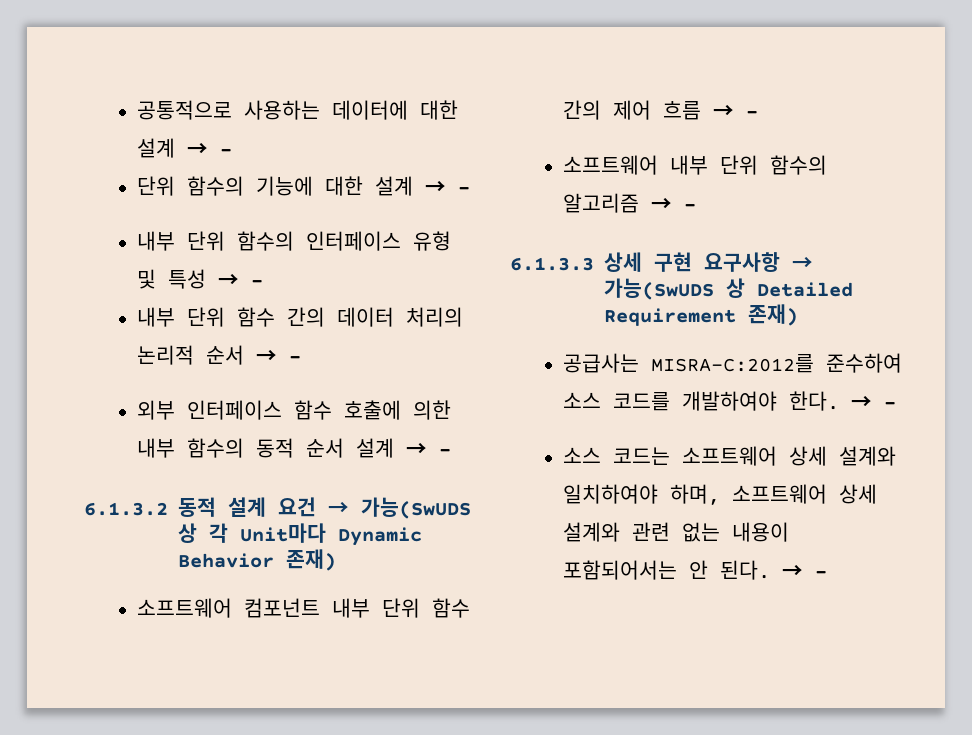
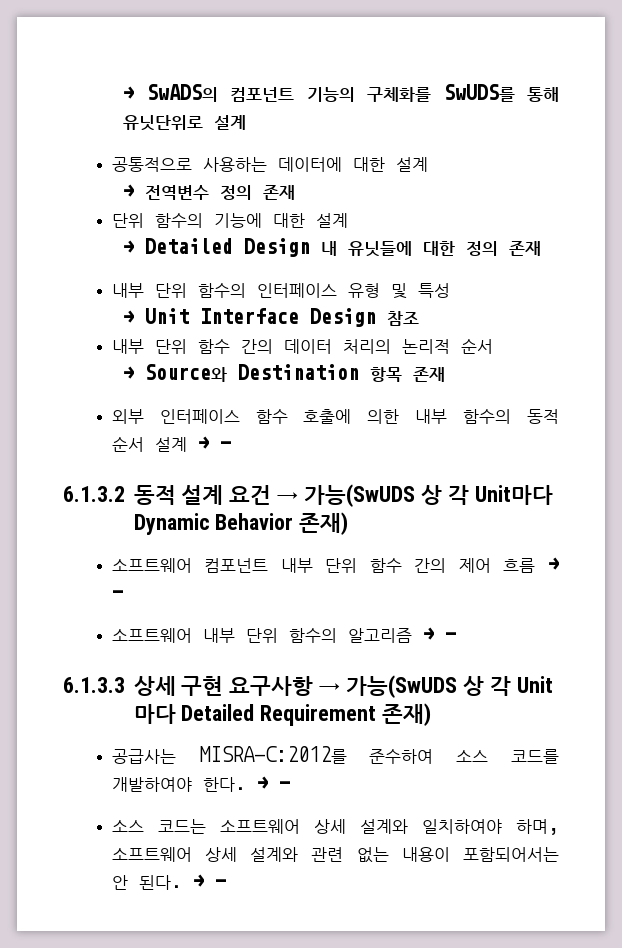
(137, 110) none -> [123,84,559,102] [123,115,247,131] → SwADS의 컴포넌트 기능의 구체화를 SwUDS를 통해 유닛단위로 설계 //
[187,143,233,156] → - -> [123,184,296,200] // → 전역변수 정의 존재
[425,181,471,194] → - -> [123,238,542,257] // → Detailed Design 내 유닛들에 대한 정의 존재
[218,274,264,287] → - -> [123,308,420,327] // → Unit Interface Design 참조
[256,350,302,363] → - -> [123,364,446,382] // → Source와 Destination 항목 존재
(746, 288) none -> [490,676,554,696] [133,704,176,724] 각 Unit 마다

